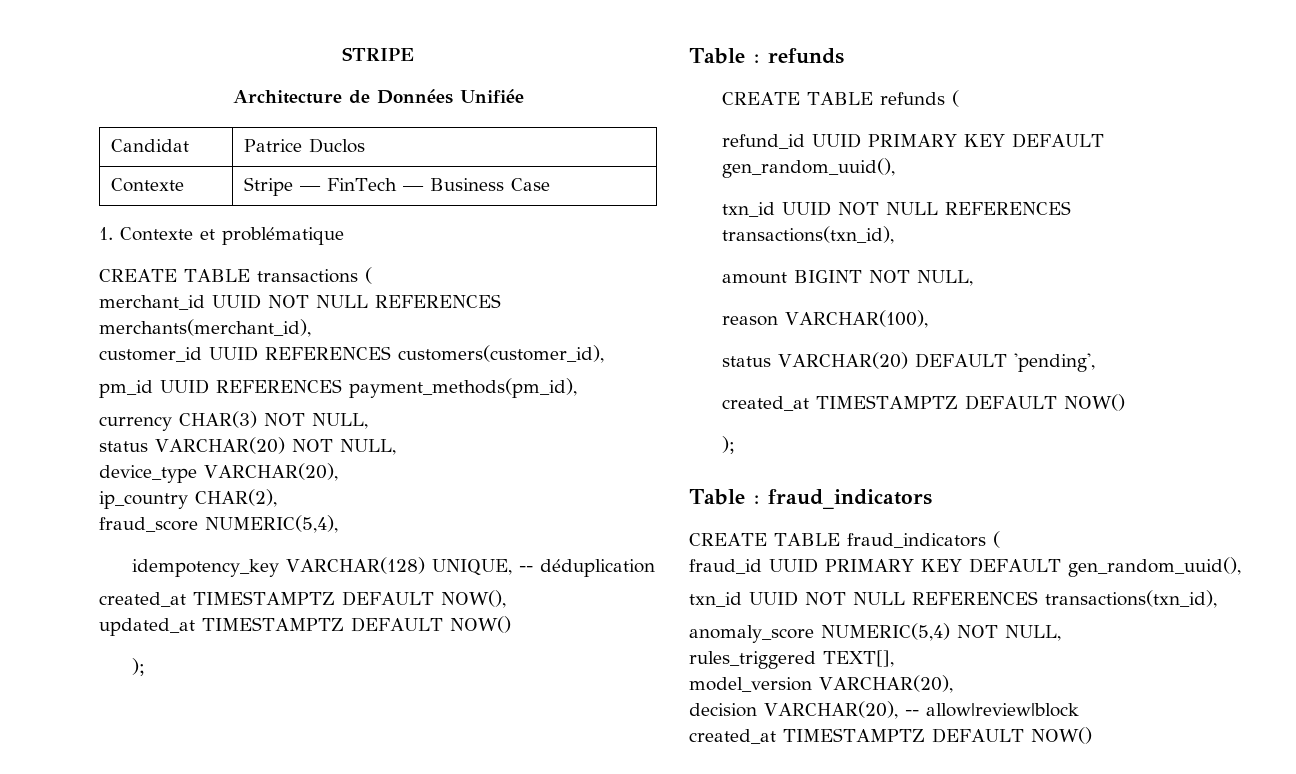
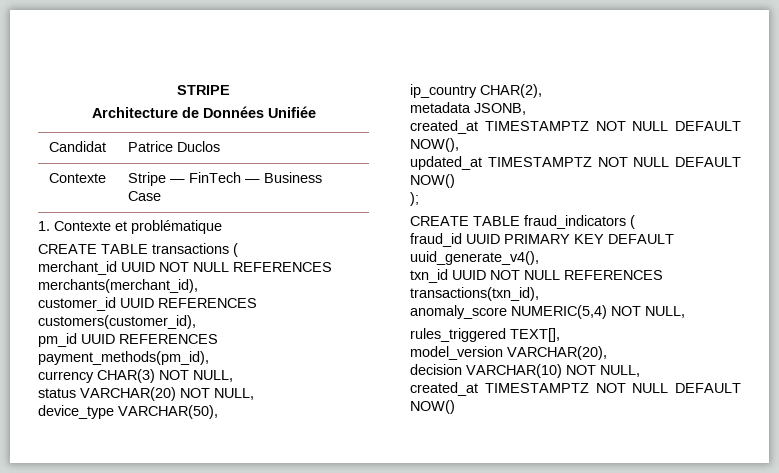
[204,463,338,481] VARCHAR(20), -> [118,405,218,419] VARCHAR(50),
[99,515,338,533] [131,557,655,577] [99,591,335,607] fraud_score NUMERIC(5,4), // idempotency_key VARCHAR(128) UNIQUE, -- déduplication // created_at TIMESTAMPTZ -> [410,102,526,115] [410,120,669,134] metadata JSONB, // created_at TIMESTAMPTZ NOT NULL
[350,616,511,633] [131,658,145,676] [689,48,844,64] [721,90,959,107] [721,133,1104,149] [721,158,895,178] [721,201,1071,217] [721,226,894,244] [721,270,973,286] [721,310,928,328] [721,352,1095,372] [721,394,1125,411] [721,436,735,454] [689,489,932,509] DEFAULT NOW() // ); // Table : refunds // CREATE TABLE refunds ( // refund_id UUID PRIMARY KEY DEFAULT gen_random_uuid(), // txn_id UUID NOT NULL REFERENCES transactions(txn_id), // amount BIGINT NOT NULL, // reason VARCHAR(100), // status VARCHAR(20) DEFAULT 'pending', // created_at TIMESTAMPTZ DEFAULT NOW() // ); // Table : fraud_indicators -> [597,157,741,167] [410,174,455,188] [410,192,419,206] NOT NULL DEFAULT NOW() // );
[1067,557,1241,577] gen_random_uuid(), -> [410,251,539,265] uuid_generate_v4(),
[764,701,1079,719] [689,728,925,744] VARCHAR(20), -- allow|review|block // created_at TIMESTAMPTZ -> [466,364,640,378] [410,382,669,396] VARCHAR(10) NOT NULL, // created_at TIMESTAMPTZ NOT NULL

